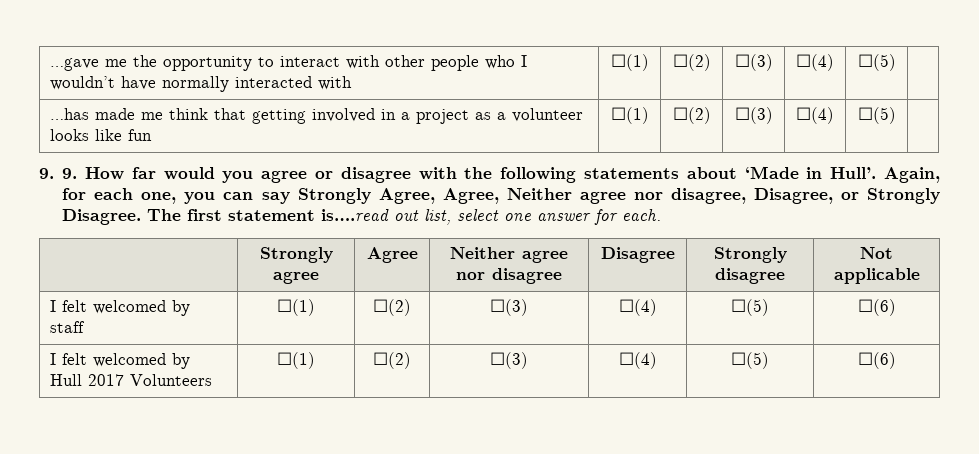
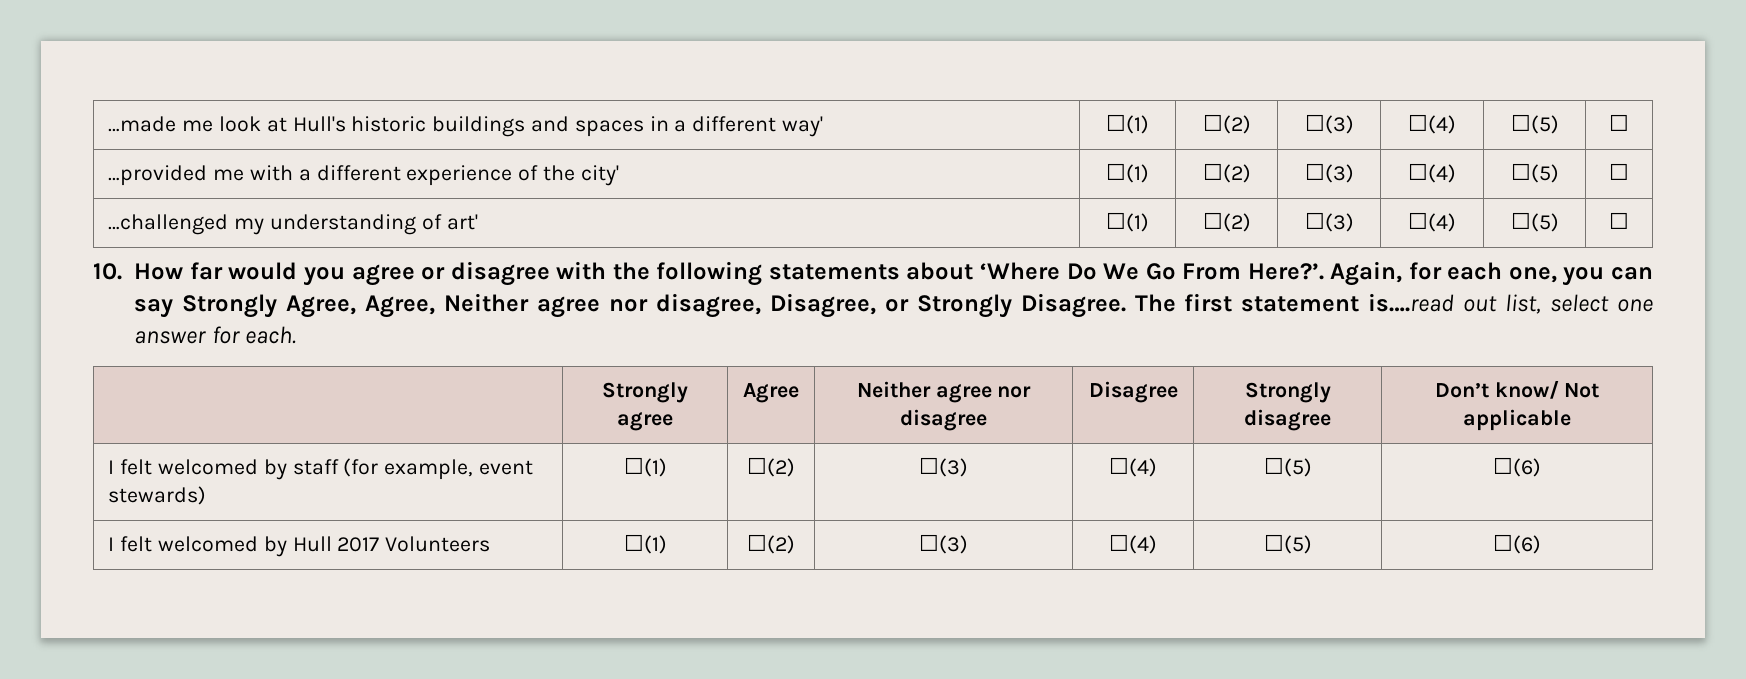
[50,55,528,71] [50,76,353,92] [610,54,649,71] [672,54,711,71] [734,54,773,71] [796,54,834,71] [857,54,896,71] [50,108,584,124] [50,129,153,141] [610,107,649,124] [672,107,711,124] [734,107,773,124] [796,107,834,124] [857,107,896,124] [39,168,78,179] …gave me the opportunity to interact with other people who I wouldn’t have normally interacted with | ☐(1) | ☐(2) | ☐(3) | ☐(4) | ☐(5) | // …has made me think that getting involved in a project as a volunteer looks like fun | ☐(1) | ☐(2) | ☐(3) | ☐(4) | ☐(5) | // 9. 9. -> [108,116,823,137] [1106,114,1149,134] [1202,114,1251,134] [1304,114,1354,134] [1408,114,1456,134] [1510,114,1559,134] [1609,114,1629,131] [108,165,619,186] [1106,163,1149,183] [1202,163,1251,183] [1304,163,1354,183] [1408,163,1456,183] [1510,163,1559,183] [1609,163,1629,180] [108,214,478,235] [1106,212,1149,232] [1202,212,1251,232] [1304,212,1354,232] [1408,212,1456,232] [1510,212,1559,232] [1609,212,1629,229] [93,263,122,280] …made me look at Hull's historic buildings and spaces in a different way' | ☐(1) | ☐(2) | ☐(3) | ☐(4) | ☐(5) | ☐ // …provided me with a different experience of the city' | ☐(1) | ☐(2) | ☐(3) | ☐(4) | ☐(5) | ☐ // …challenged my understanding of art' | ☐(1) | ☐(2) | ☐(3) | ☐(4) | ☐(5) | ☐ // 10.
[744,166,877,179] ‘Made in Hull’. -> [979,262,1324,280] ‘Where Do We Go From Here?’.
(785, 276) none -> [1434,380,1559,399] Don’t know/
(86, 327) none -> [343,458,533,480] [108,486,207,505] (for example, event stewards)

